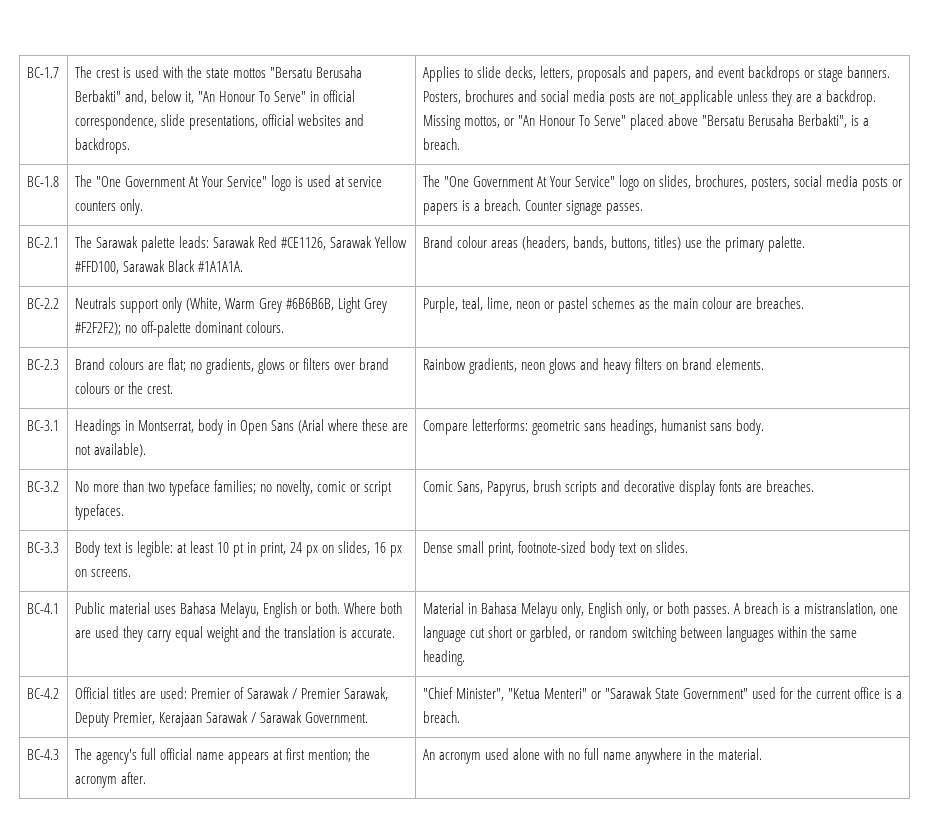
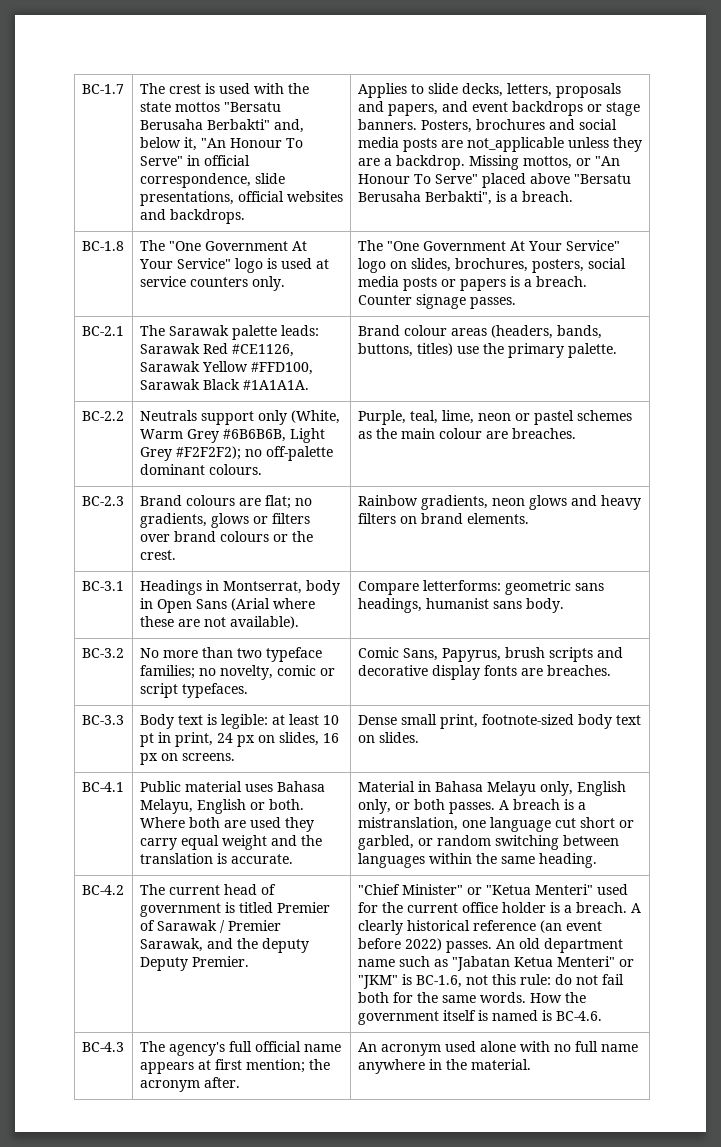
[74,687,187,699] Official titles are used: -> [139,884,276,895] [139,902,273,917] The current head of government is titled
[74,711,368,727] [422,687,748,701] Deputy Premier, Kerajaan Sarawak / Sarawak Government. | "Chief Minister", "Ketua Menteri" or "Sarawak State Government" -> [206,938,309,953] [139,956,249,971] [357,884,593,895] and the deputy Deputy Premier. | "Chief Minister" or "Ketua Menteri"
[884,688,903,699] [422,711,460,723] is a breach. -> [501,902,641,913] [357,920,602,935] [357,938,623,953] [357,956,634,971] [357,974,624,989] [357,992,586,1003] [357,1010,602,1025] holder is a breach. A clearly historical reference (an event before 2022) passes. An old department name such as "Jabatan Ketua Menteri" or "JKM" is BC-1.6, not this rule: do not fail both for the same words. How the government itself is named is BC-4.6.

